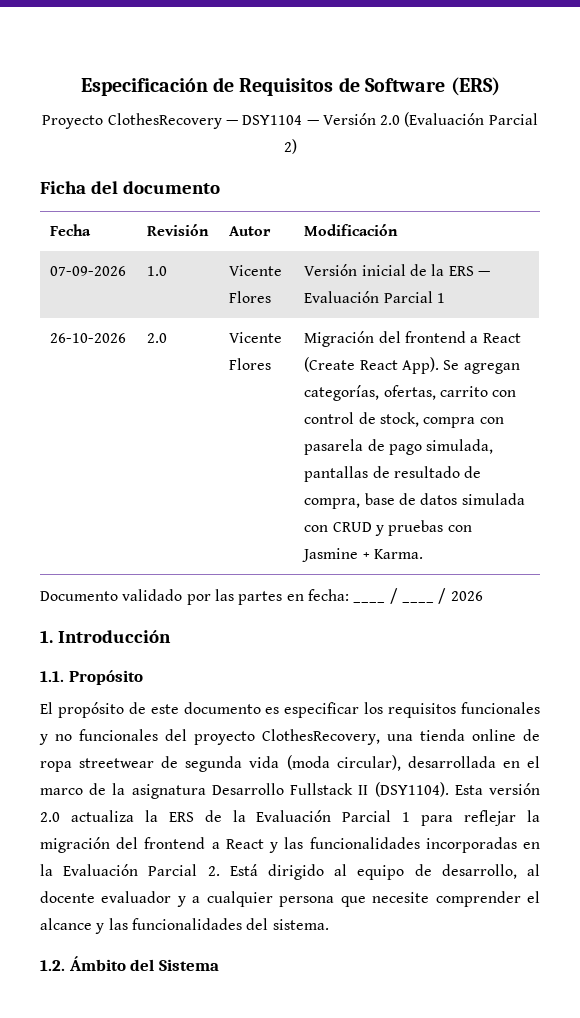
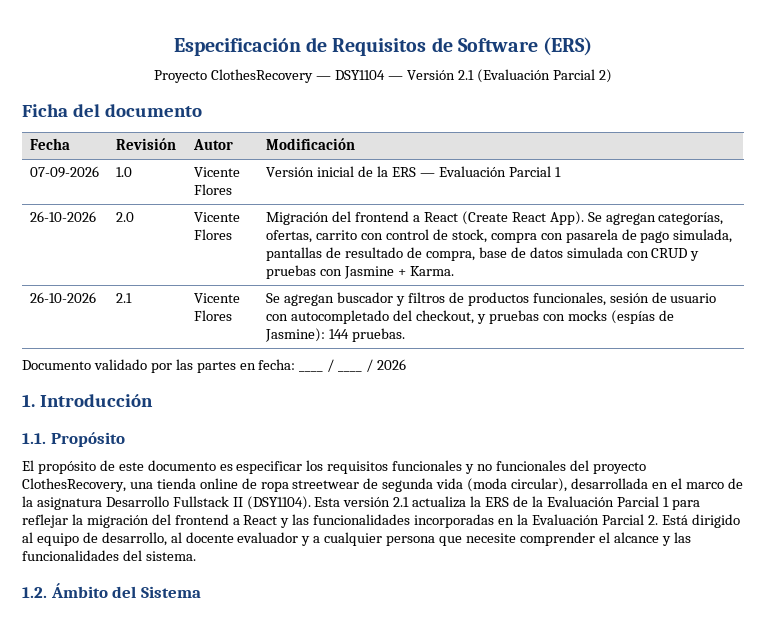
[380,115,401,125] 2.0 -> [457,70,474,80] 2.1
(423, 554) none -> [30,292,97,303] [116,293,133,303] [194,293,241,303] [194,310,233,321] [266,292,717,306] [266,310,674,324] [265,328,406,342] // 26-10-2026 | 2.1 | Vicente Flores | Se agregan buscador y filtros de productos funcionales, sesión de usuario con autocompletado del checkout, y pruebas con mocks (espías de Jasmine): 144 pruebas.
[40,812,60,822] 2.0 -> [393,497,410,507] 2.1

